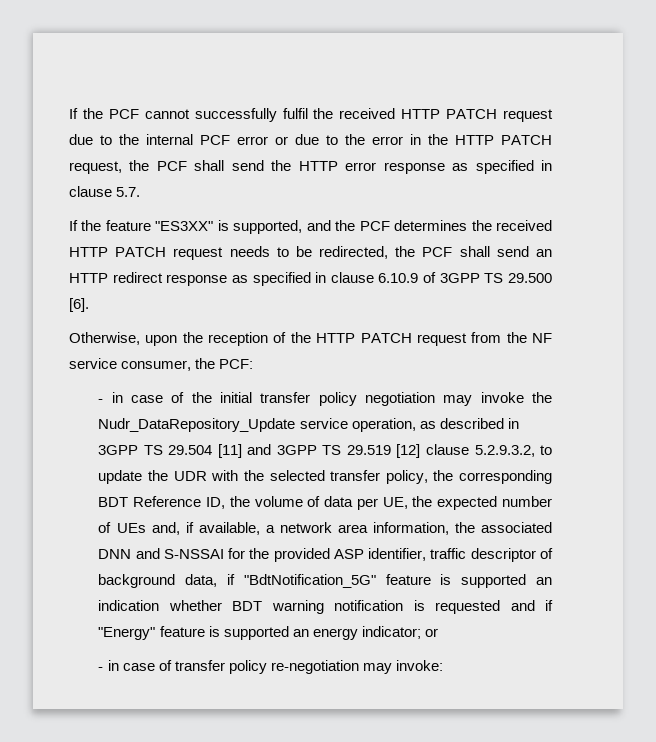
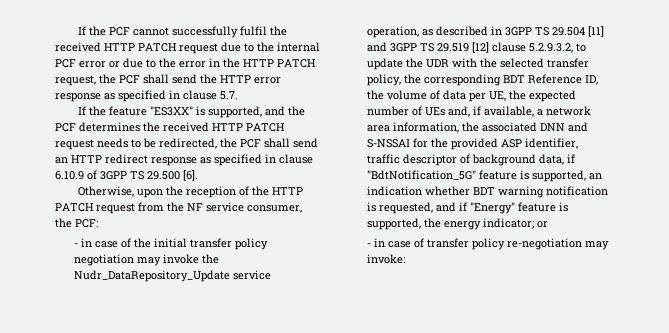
[461,574,527,588] supported -> [532,170,587,182] supported,
[435,600,501,614] requested -> [379,202,434,214] requested,
[223,626,309,640] supported an -> [367,218,442,230] supported, the

